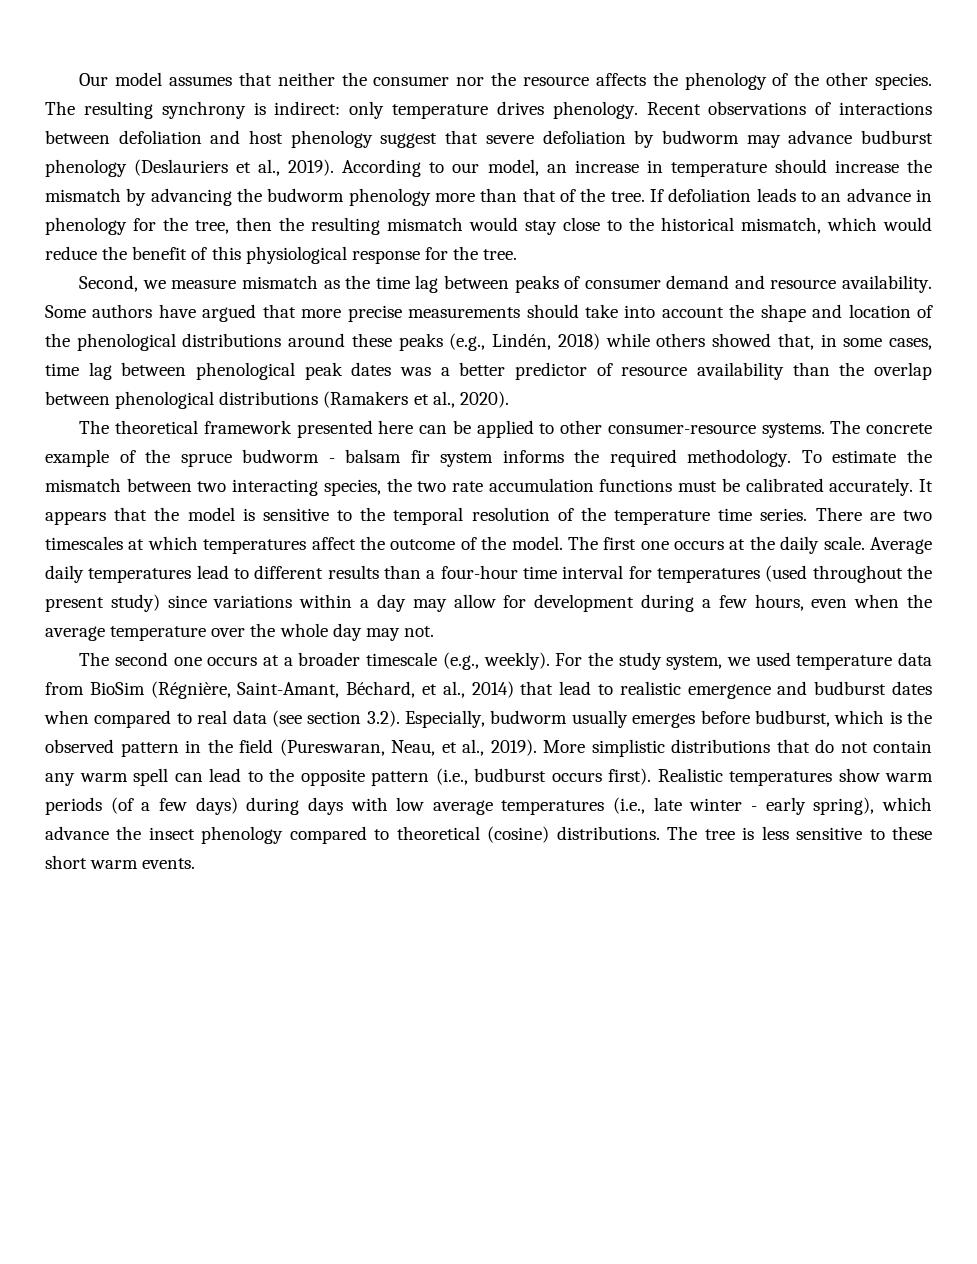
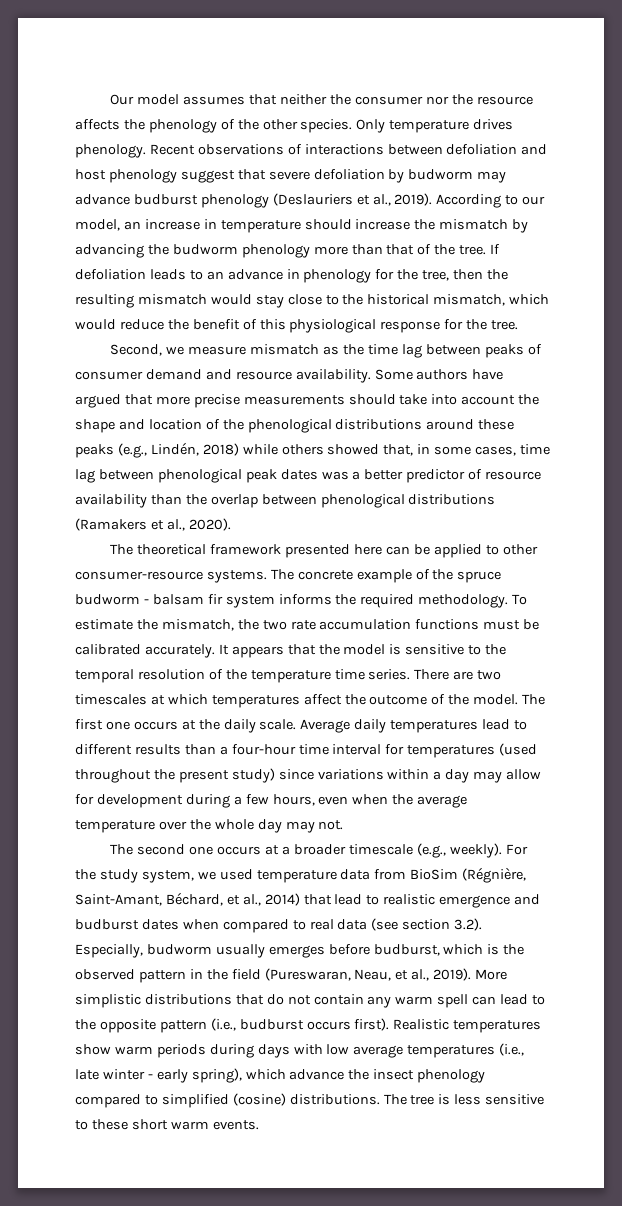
[45,101,385,119] The resulting synchrony is indirect: only -> [356,119,386,133] Only
[45,478,381,496] mismatch between two interacting species, -> [161,619,234,631] mismatch,
[110,797,238,815] (of a few days) -> (206, 1051) none
[396,826,480,840] theoretical -> [161,1094,229,1108] simplified

